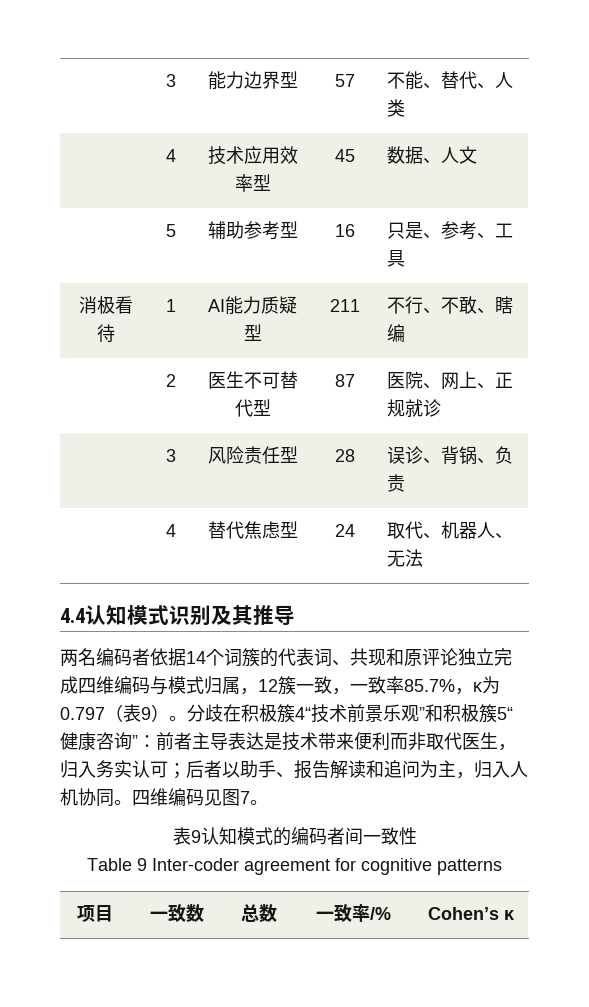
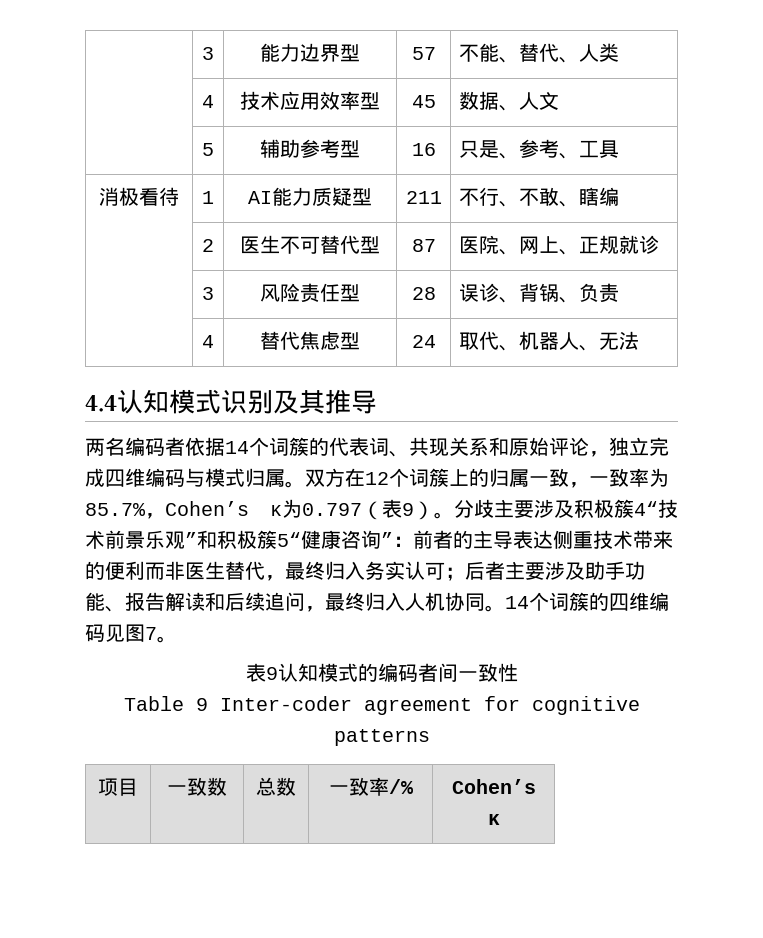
[386,648,458,666] 和原评论 -> [449,437,609,457] 关系和原始评论，
[240,676,473,695] ，12簇一致，一致率85.7%， -> [285,468,669,488] [85,501,249,519] 。双方在12个词簇上的归属一致，一致率为85.7%，Cohen’s
[223,704,241,722] 在 -> [494,499,574,518] 主要涉及
(192, 741) none -> [453,530,473,549] 的
[264,733,282,750] 是 -> [553,530,593,549] 侧重
(354, 741) none -> [85,561,105,580] 的
[426,732,516,751] 取代医生， -> [185,561,325,581] 医生替代，最终
[222,760,474,779] 以助手、报告解读和追问为主， -> [505,561,645,580] [85,592,365,612] 主要涉及助手功能、报告解读和后续追问，最终
(132, 802) none -> [505,592,609,611] 14个词簇的

